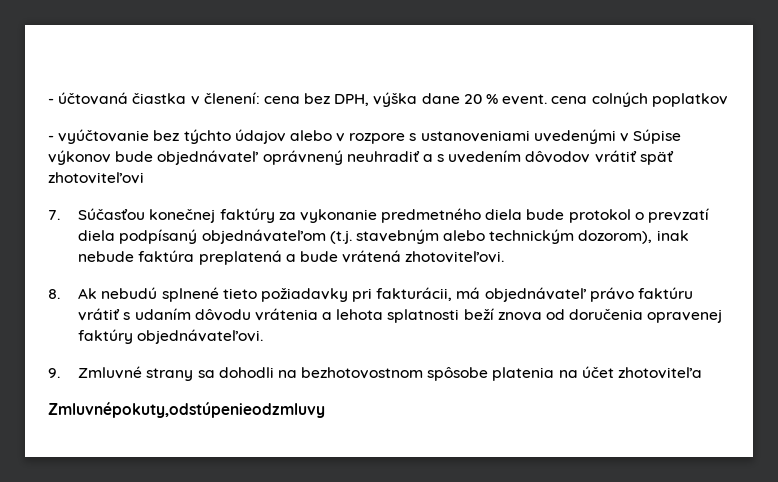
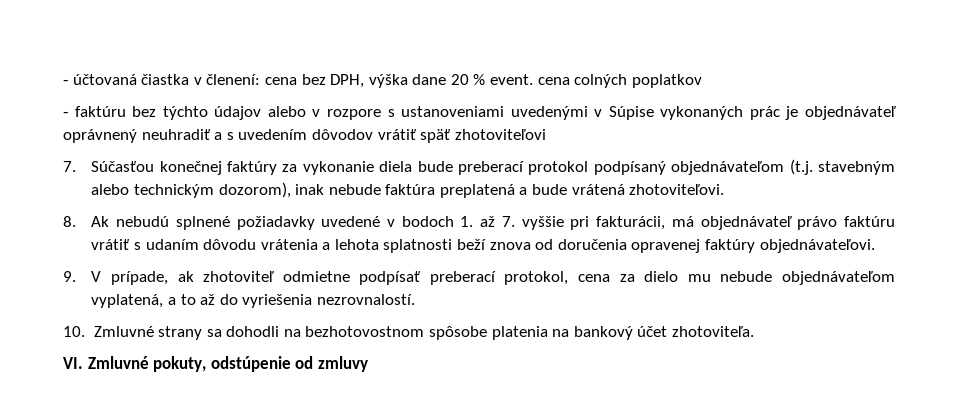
[58,129,150,144] vyúčtovanie -> [74,106,126,117] faktúru
[48,150,154,165] výkonov bude -> [660,106,799,120] vykonaných prác je
[381,208,482,223] predmetného -> (374, 168) none
[568,208,710,223] [78,230,116,241] protokol o prevzatí diela -> [458,161,589,175] preberací protokol
[222,288,348,302] tieto požiadavky -> [236,216,564,230] požiadavky uvedené v bodoch 1. až 7. vyššie
(60, 373) none -> [91,271,895,285] [91,294,415,308] [63,326,85,337] V prípade, ak zhotoviteľ odmietne podpísať preberací protokol, cena za dielo mu nebude objednávateľom vyplatená, a to až do vyriešenia nezrovnalostí. // 10.
[581,366,703,379] [48,402,325,418] účet zhotoviteľa // Zmluvnépokuty,odstúpenieodzmluvy -> [573,326,754,340] [63,356,368,372] bankový účet zhotoviteľa. // VI. Zmluvné pokuty, odstúpenie od zmluvy

